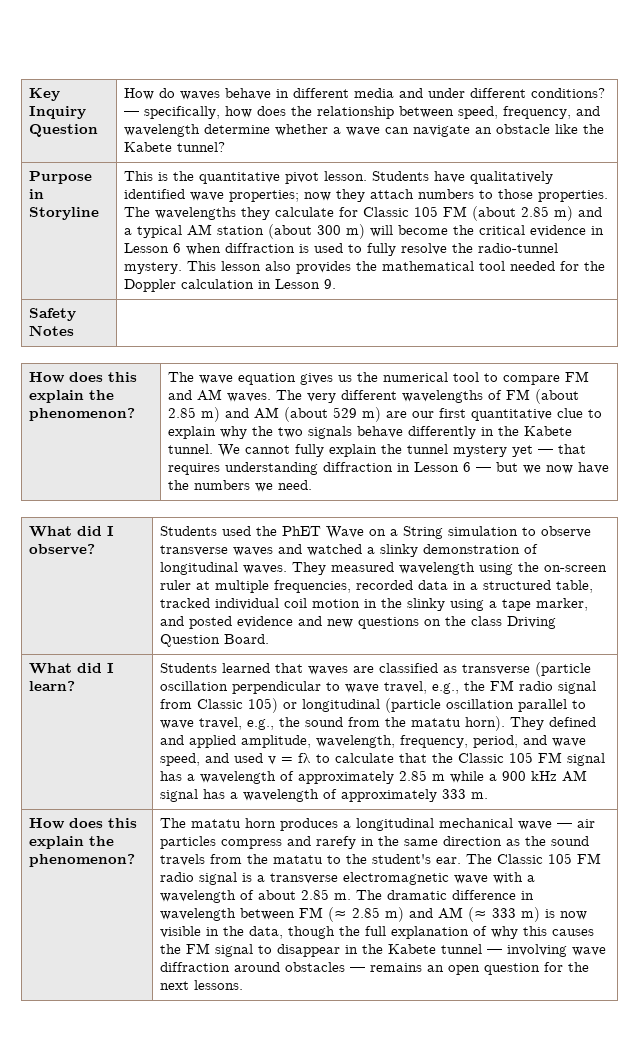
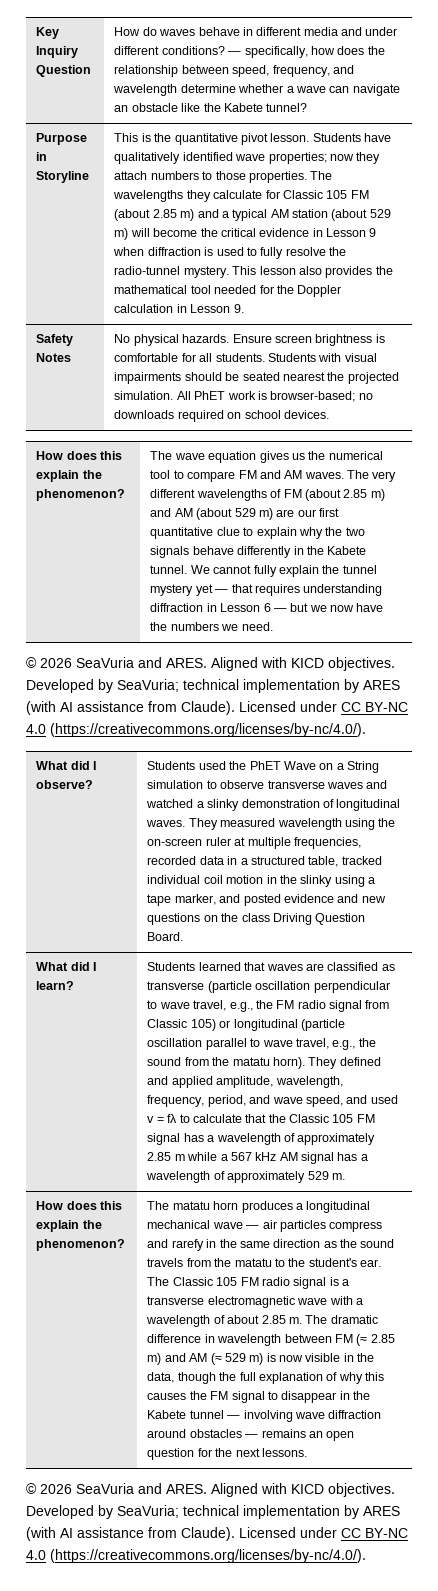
[317,225,342,235] 300 -> [369,209,391,218] 529
[173,243,182,253] 6 -> [369,228,377,237] 9
(75, 330) none -> [114,334,385,346] [114,353,377,362] [114,372,399,384] [114,391,373,402] [114,410,329,422] No physical hazards. Ensure screen brightness is comfortable for all students. Students with visual impairments should be seated nearest the projected simulation. All PhET work is browser-based; no downloads required on school devices.
(313, 485) none -> [26,657,395,671] [26,679,400,693] [26,701,408,715] [26,723,366,737] // © 2026 SeaVuria and ARES. Aligned with KICD objectives. Developed by SeaVuria; technical implementation by ARES (with AI assistance from Claude). Licensed under CC BY-NC 4.0 (https://creativecommons.org/licenses/by-nc/4.0/).
[502,771,527,781] 900 -> [230,1152,252,1161] 567
[442,789,467,799] 333 -> [307,1171,329,1180] 529
[492,908,517,918] 333 -> [224,1353,246,1362] 529
(244, 985) none -> [26,1483,395,1497] [26,1505,400,1519] [26,1527,408,1541] [26,1549,366,1563] // © 2026 SeaVuria and ARES. Aligned with KICD objectives. Developed by SeaVuria; technical implementation by ARES (with AI assistance from Claude). Licensed under CC BY-NC 4.0 (https://creativecommons.org/licenses/by-nc/4.0/).

